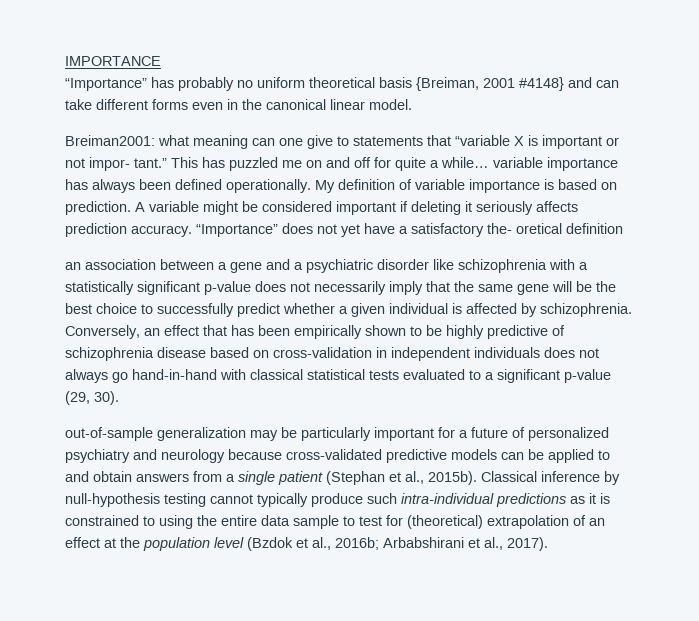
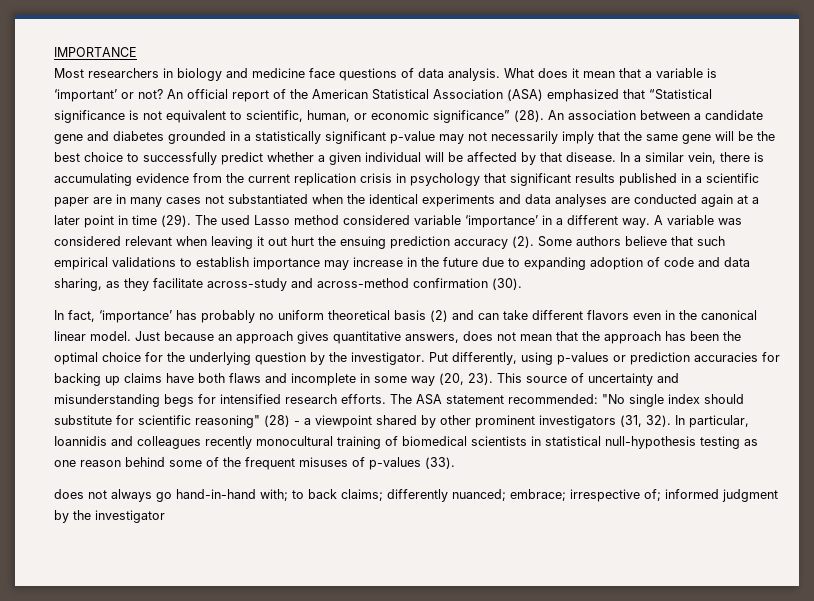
[65,77,619,91] [65,99,412,110] [65,135,619,149] [65,157,618,171] [65,179,617,193] [65,201,578,215] [65,223,623,237] [65,262,81,270] “Importance” has probably no uniform theoretical basis {Breiman, 2001 #4148} and can take different forms even in the canonical linear model. // Breiman2001: what meaning can one give to statements that “variable X is important or not impor- tant.” This has puzzled me on and off for quite a while… variable importance has always been defined operationally. My definition of variable importance is based on prediction. A variable might be considered important if deleting it seriously affects prediction accuracy. “Importance” does not yet have a satisfactory the- oretical definition // an -> [54,68,717,81] [54,89,712,102] [54,110,564,123] Most researchers in biology and medicine face questions of data analysis. What does it mean that a variable is ‘important’ or not? An official report of the American Statistical Association (ASA) emphasized that “Statistical significance is not equivalent to scientific, human, or economic significance” (28). An
(227, 266) none -> [705,110,763,120] candidate
[294,259,575,273] a psychiatric disorder like schizophrenia with -> [113,131,240,144] diabetes grounded in
[255,281,286,292] does -> [439,134,464,144] may
[452,303,632,317] [65,325,565,339] [65,347,540,361] is affected by schizophrenia. Conversely, an effect that has been empirically shown to be highly predictive of schizophrenia disease based on cross-validation in independent individuals -> [425,152,764,165] [54,173,759,186] [54,194,759,207] [54,214,742,228] [54,236,725,249] [54,257,750,270] [54,278,522,291] [54,310,757,323] [54,331,741,344] [54,352,780,365] [54,373,679,386] [54,394,744,407] [54,415,749,428] [54,436,758,449] [54,457,455,470] will be affected by that disease. In a similar vein, there is accumulating evidence from the current replication crisis in psychology that significant results published in a scientific paper are in many cases not substantiated when the identical experiments and data analyses are conducted again at a later point in time (29). The used Lasso method considered variable ‘importance’ in a different way. A variable was considered relevant when leaving it out hurt the ensuing prediction accuracy (2). Some authors believe that such empirical validations to establish importance may increase in the future due to expanding adoption of code and data sharing, as they facilitate across-study and across-method confirmation (30). // In fact, ‘importance’ has probably no uniform theoretical basis (2) and can take different flavors even in the canonical linear model. Just because an approach gives quantitative answers, does not mean that the approach has been the optimal choice for the underlying question by the investigator. Put differently, using p-values or prediction accuracies for backing up claims have both flaws and incomplete in some way (20, 23). This source of uncertainty and misunderstanding begs for intensified research efforts. The ASA statement recommended: "No single index should substitute for scientific reasoning" (28) - a viewpoint shared by other prominent investigators (31, 32). In particular, Ioannidis and colleagues recently monocultural training of biomedical scientists in statistical null-hypothesis testing as one reason behind some of the frequent misuses of p-values (33). //
[220,369,611,383] [65,391,119,405] [65,427,609,441] [65,449,610,463] [65,471,620,485] [65,493,610,507] [65,515,605,529] [65,537,548,551] with classical statistical tests evaluated to a significant p-value (29, 30). // out-of-sample generalization may be particularly important for a future of personalized psychiatry and neurology because cross-validated predictive models can be applied to and obtain answers from a single patient (Stephan et al., 2015b). Classical inference by null-hypothesis testing cannot typically produce such intra-individual predictions as it is constrained to using the entire data sample to test for (theoretical) extrapolation of an effect at the population level (Bzdok et al., 2016b; Arbabshirani et al., 2017). -> [260,489,778,502] [54,510,165,523] with; to back claims; differently nuanced; embrace; irrespective of; informed judgment by the investigator

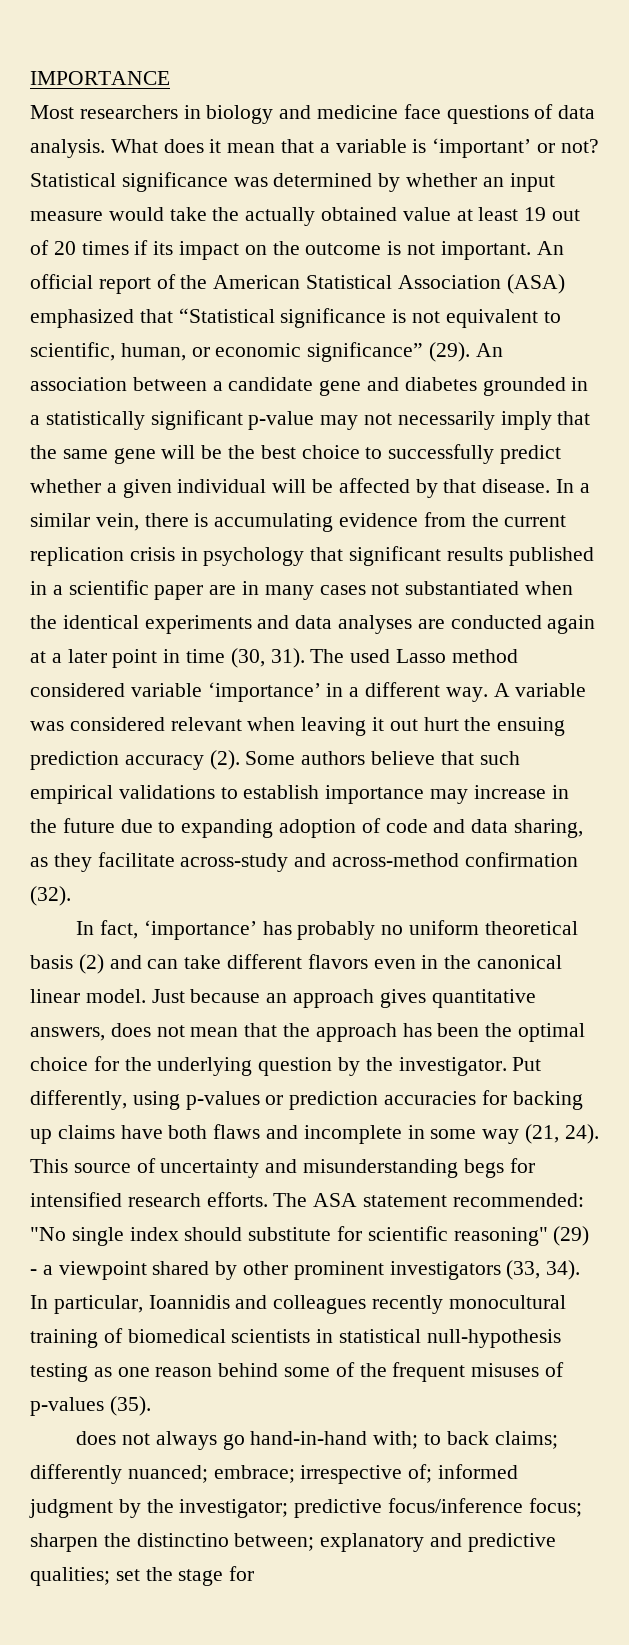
(163, 94) none -> [30,172,555,192] [30,207,581,226] [30,240,531,260] Statistical significance was determined by whether an input measure would take the actually obtained value at least 19 out of 20 times if its impact on the outcome is not important.
[514,110,544,122] (28). -> [429,342,471,362] (29).
[161,214,191,227] (29). -> [230,648,305,668] (30, 31).
[492,278,522,290] (30). -> [30,886,71,906] (32).
[439,373,493,385] (20, 23). -> [525,1124,599,1144] (21, 24).
[264,415,290,427] (28) -> [553,1226,590,1246] (29)
[620,415,671,427] (31, 32). -> [506,1260,581,1280] (33, 34).
[425,457,455,469] (33). -> [109,1396,151,1416] (35).
[95,510,165,523] investigator -> [179,1498,582,1518] [30,1533,556,1552] [30,1566,255,1586] investigator; predictive focus/inference focus; sharpen the distinctino between; explanatory and predictive qualities; set the stage for

